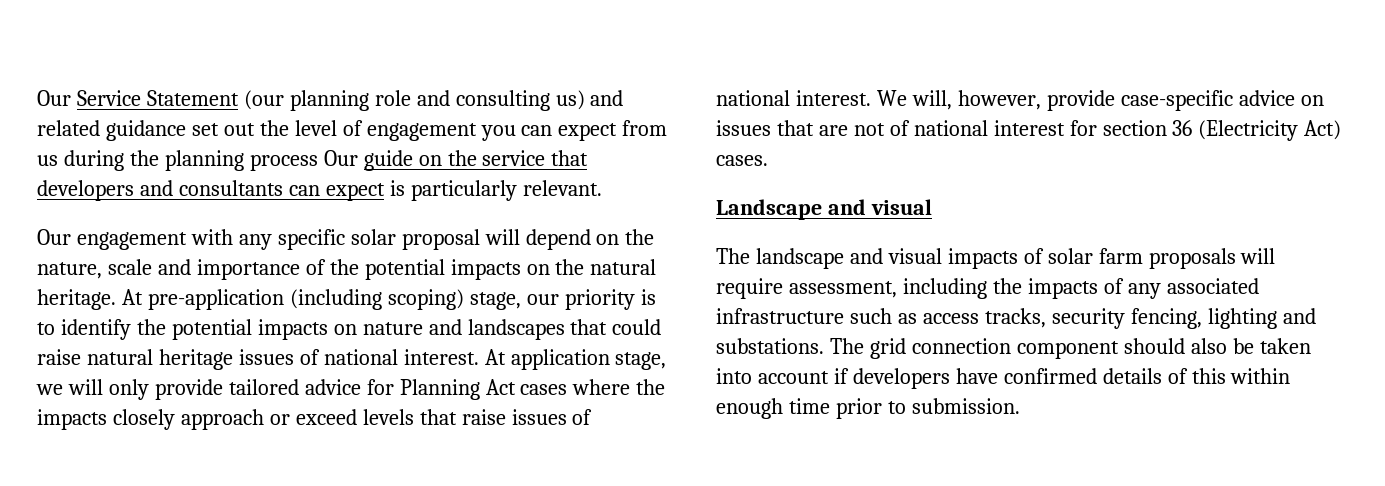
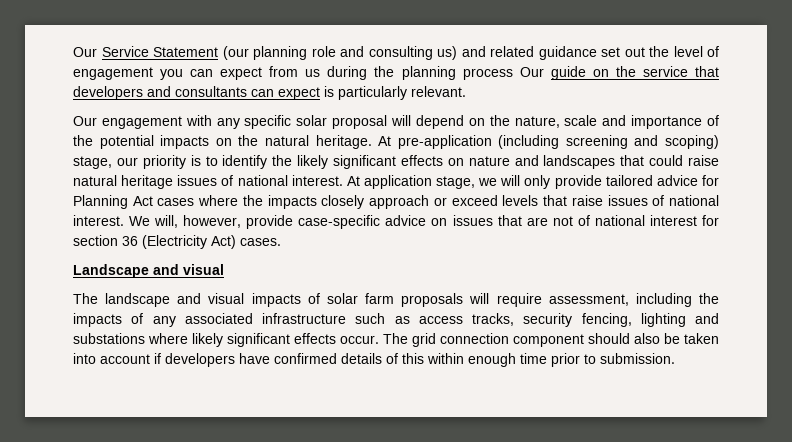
(382, 299) none -> [565,135,659,149] screening and
[171,319,328,340] potential impacts -> [297,155,443,169] likely significant effects
[716,338,824,354] substations. -> [73,333,379,347] substations where likely significant effects occur.

